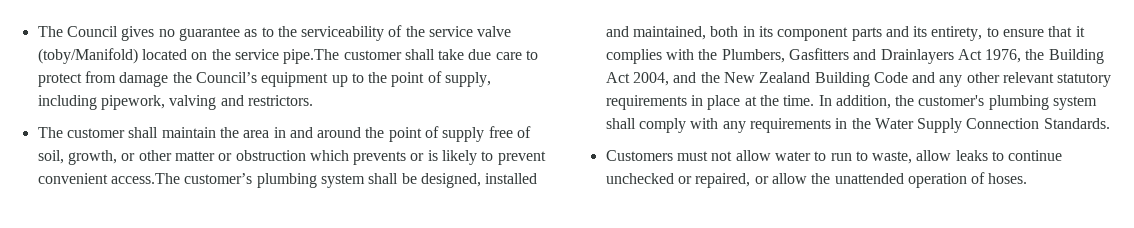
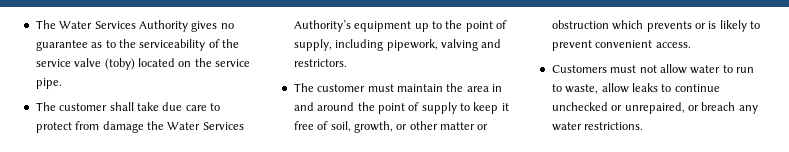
[37,26,118,37] The Council -> [35,20,188,32] The Water Services Authority
[37,48,138,64] (toby/Manifold) -> [104,58,135,70] (toby)
[283,49,340,64] pipe.The -> [35,78,62,89] [35,102,56,111] pipe. // The
[195,72,257,83] Council’s -> [167,122,244,130] [293,20,351,32] Water Services Authority’s
[128,127,159,138] shall -> [367,84,394,92] must
(485, 134) none -> [460,102,509,114] to keep it
[110,173,538,188] [605,26,1085,41] [605,48,1104,64] [605,72,1112,87] [605,95,1098,110] [605,118,1110,133] access.The customer’s plumbing system shall be designed, installed and maintained, both in its component parts and its entirety, to ensure that it complies with the Plumbers, Gasfitters and Drainlayers Act 1976, the Building Act 2004, and the New Zealand Building Code and any other relevant statutory requirements in place at the time. In addition, the customer's plumbing system shall comply with any requirements in the Water Supply Connection Standards. -> [655,42,691,48] access.
[695,172,1028,188] repaired, or allow the unattended operation of hoses. -> [624,102,758,114] [551,122,644,131] unrepaired, or breach any water restrictions.

